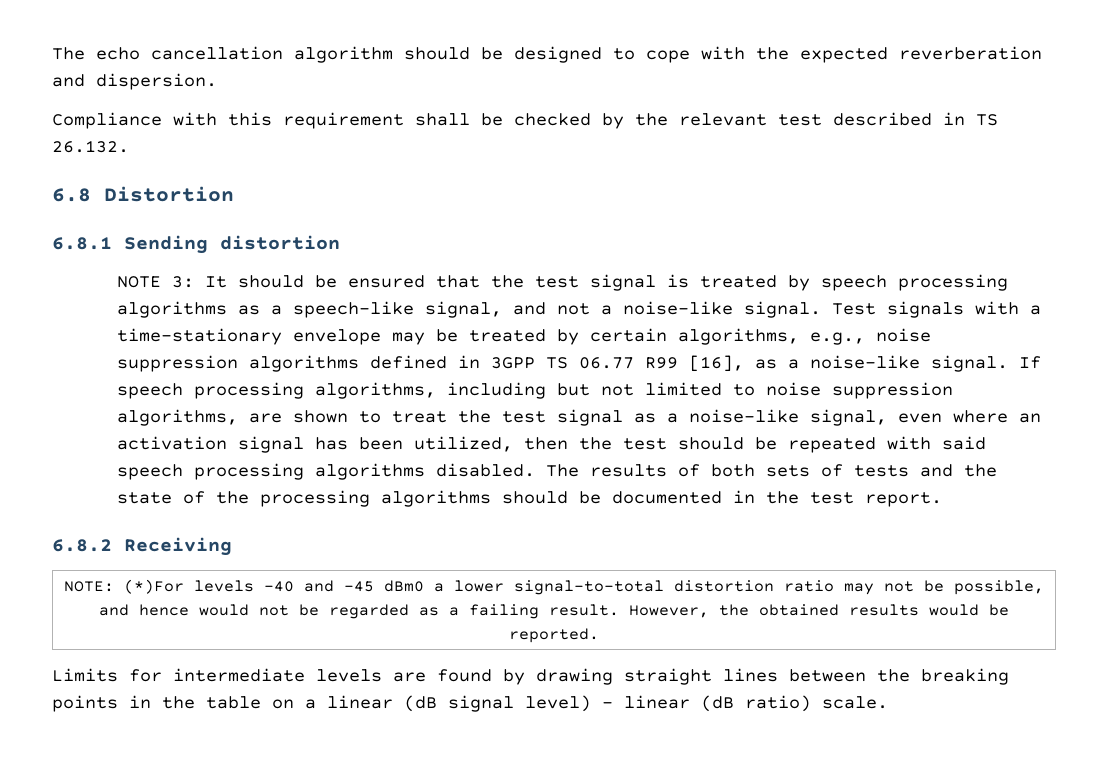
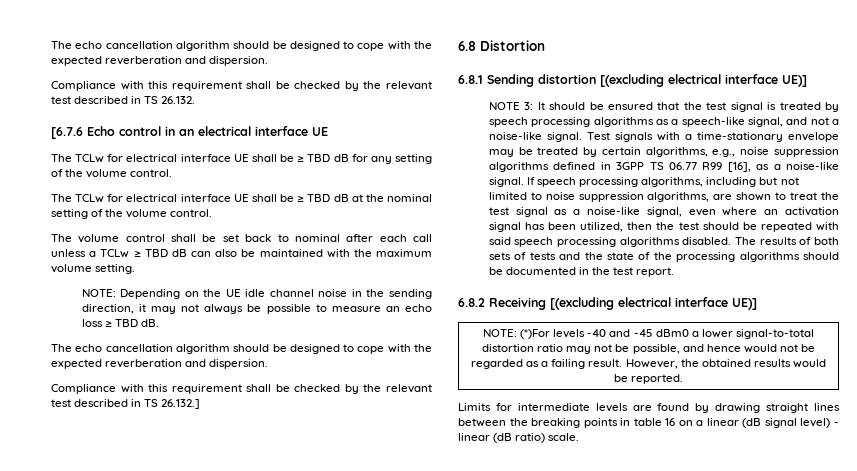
(129, 146) none -> [51,126,328,139] [51,154,432,164] [51,169,173,178] [51,194,432,203] [51,209,213,219] [51,234,433,243] [51,249,433,258] [51,264,136,274] [81,289,432,299] [81,304,432,314] [81,319,160,327] [51,344,433,354] [51,359,269,369] [51,384,432,394] [51,399,201,409] // [6.7.6 Echo control in an electrical interface UE // The TCLw for electrical interface UE shall be ≥ TBD dB for any setting of the volume control. // The TCLw for electrical interface UE shall be ≥ TBD dB at the nominal setting of the volume control. // The volume control shall be set back to nominal after each call unless a TCLw ≥ TBD dB can also be maintained with the maximum volume setting. // NOTE: Depending on the UE idle channel noise in the sending direction, it may not always be possible to measure an echo loss ≥ TBD dB. // The echo cancellation algorithm should be designed to cope with the expected reverberation and dispersion. // Compliance with this requirement shall be checked by the relevant test described in TS 26.132.]
(340, 242) none -> [600,74,807,87] [(excluding electrical interface UE)]
(232, 546) none -> [550,297,757,310] [(excluding electrical interface UE)]
[162,696,261,709] the table -> [633,418,676,426] table 16

